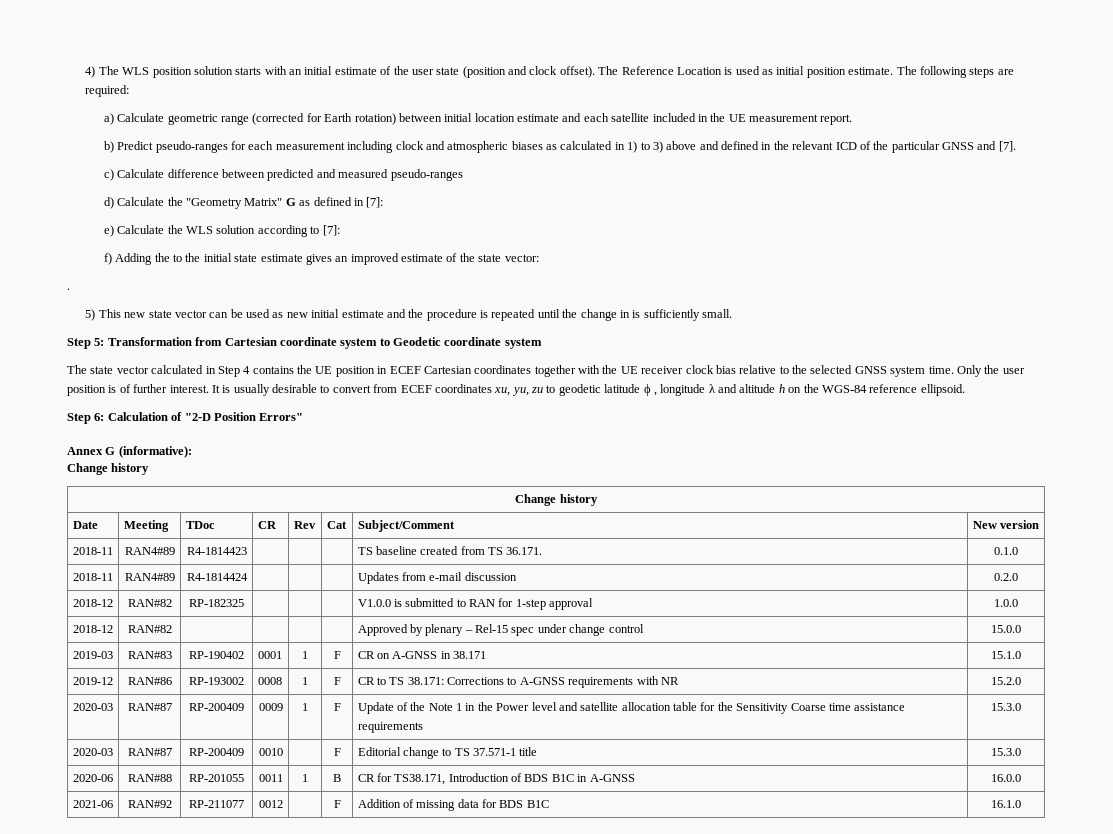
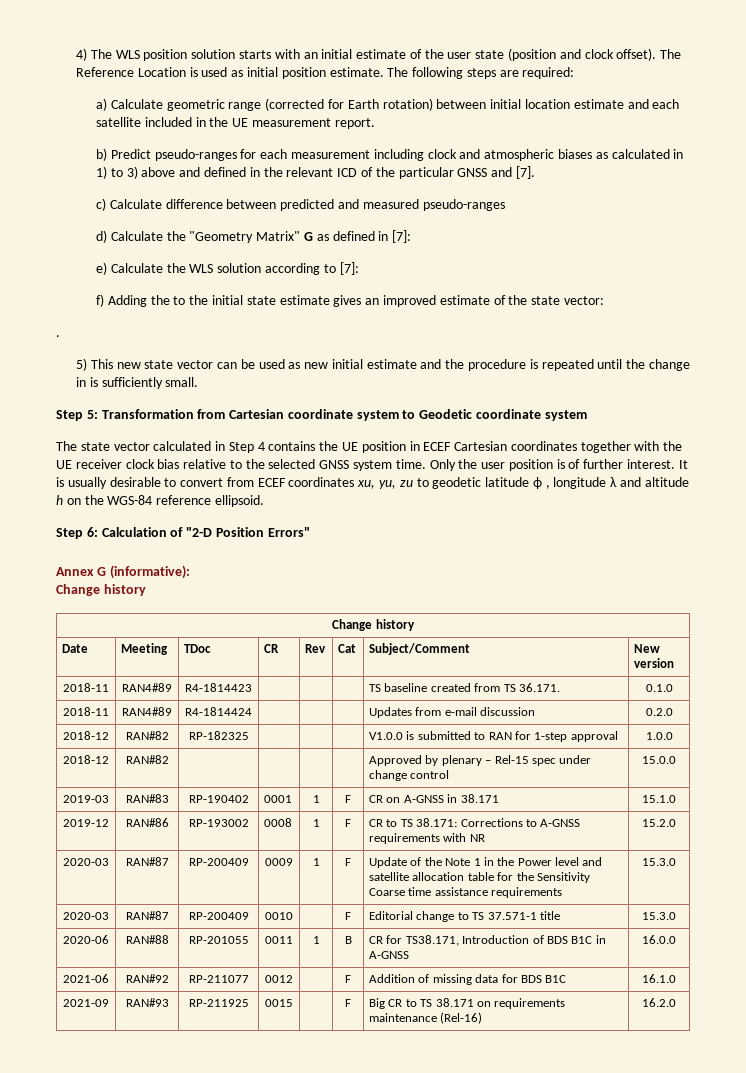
(1021, 804) none -> [63,999,109,1007] [125,998,169,1007] [188,999,249,1007] [265,999,293,1007] [345,999,351,1007] [369,998,566,1009] [369,1012,483,1024] [642,998,677,1007] // 2021-09 | RAN#93 | RP-211925 | 0015 | | F | Big CR to TS 38.171 on requirements maintenance (Rel-16) | 16.2.0

